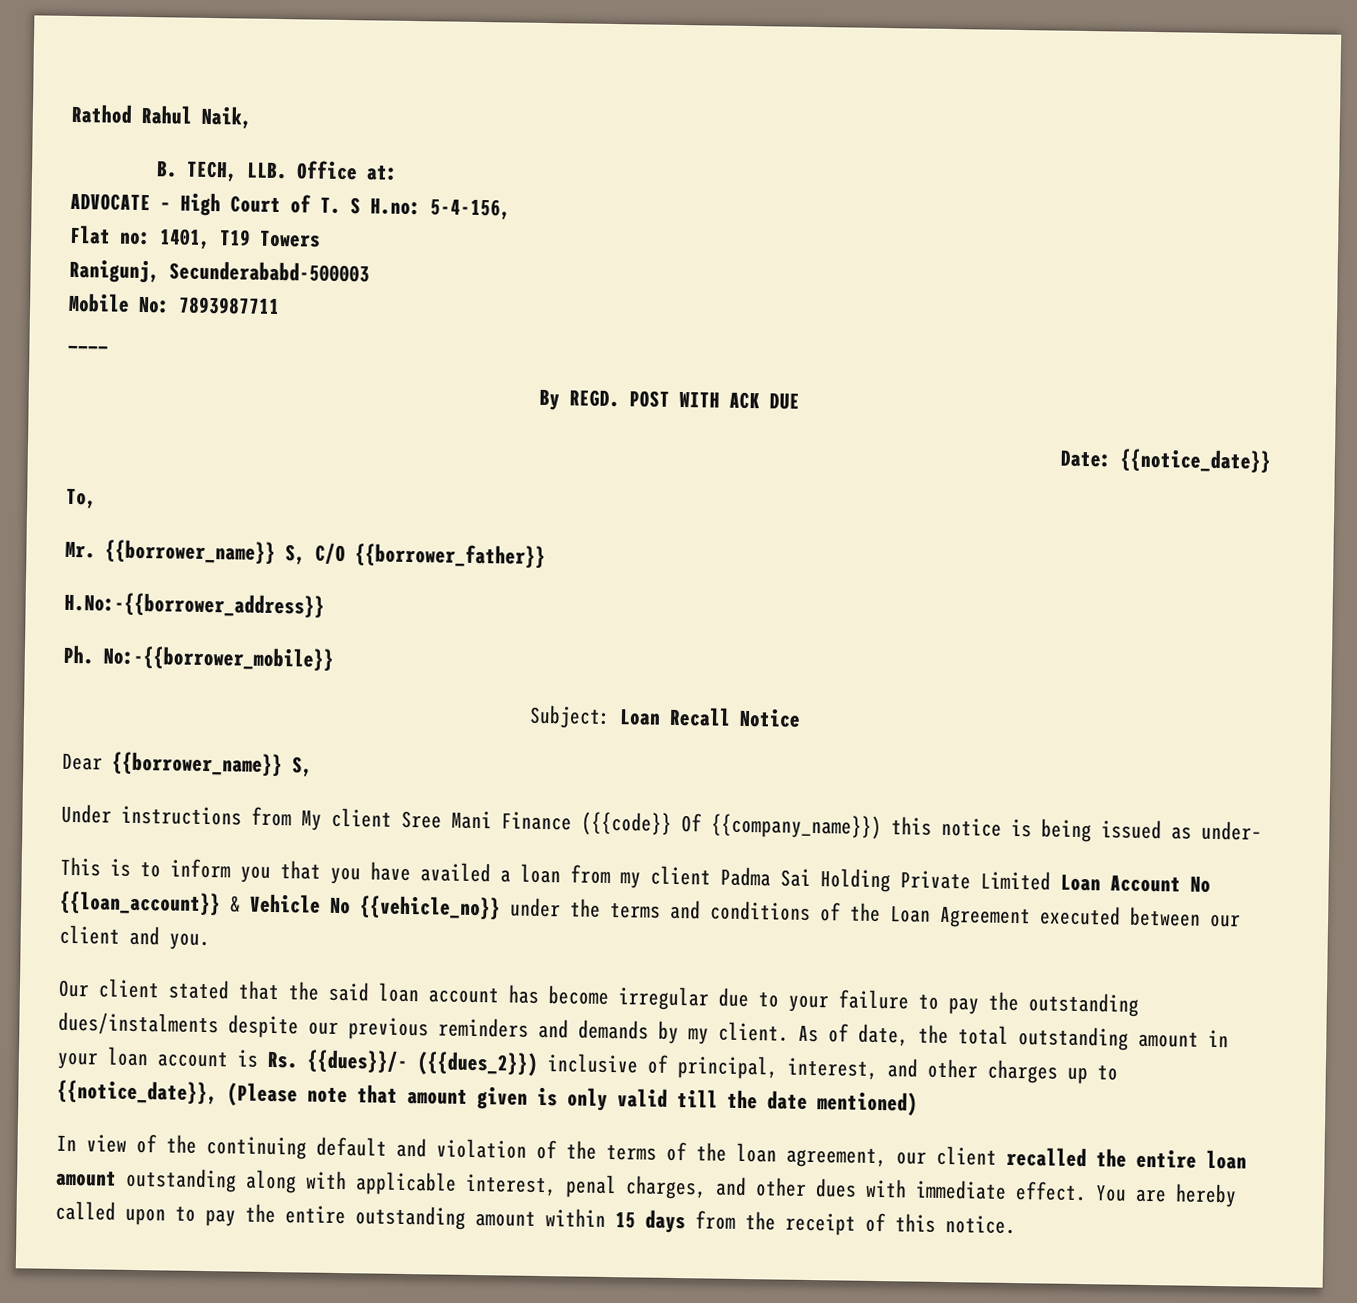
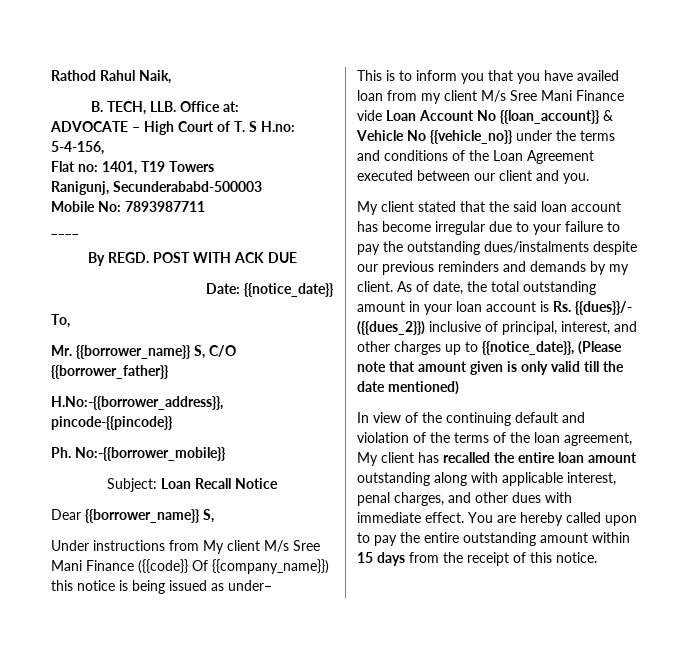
[64,591,325,618] H.No:-{{borrower_address}} -> [51,396,223,410] [51,416,172,430] H.No:-{{borrower_address}}, pincode-{{pincode}}
(392, 817) none -> [264,540,289,552] M/s
[500,869,511,883] a -> (619, 75) none
[720,866,1051,893] Padma Sai Holding Private Limited -> [481,90,624,102] [357,110,382,121] M/s Sree Mani Finance vide
[58,979,90,998] Our -> [357,201,378,215] My
[896,1145,997,1166] our client -> [357,452,439,466] My client has

